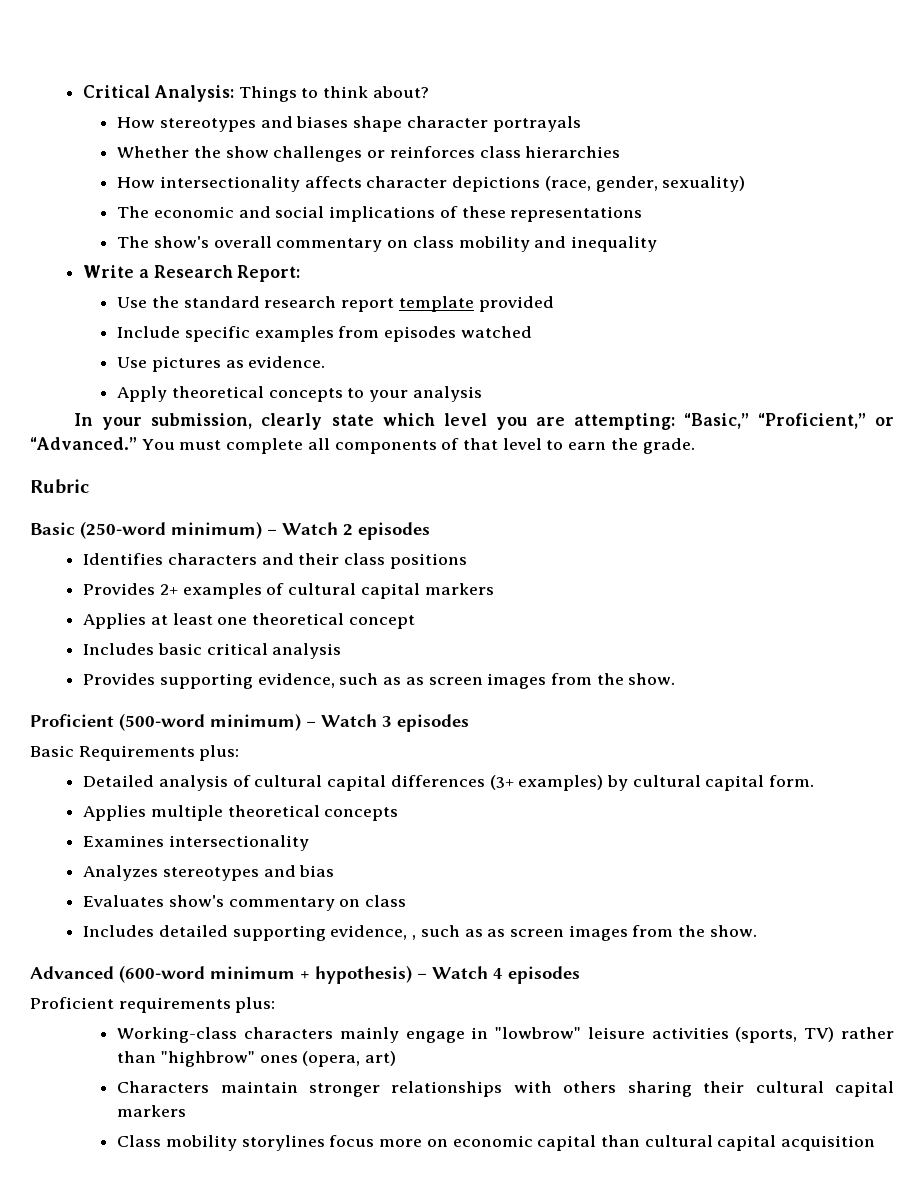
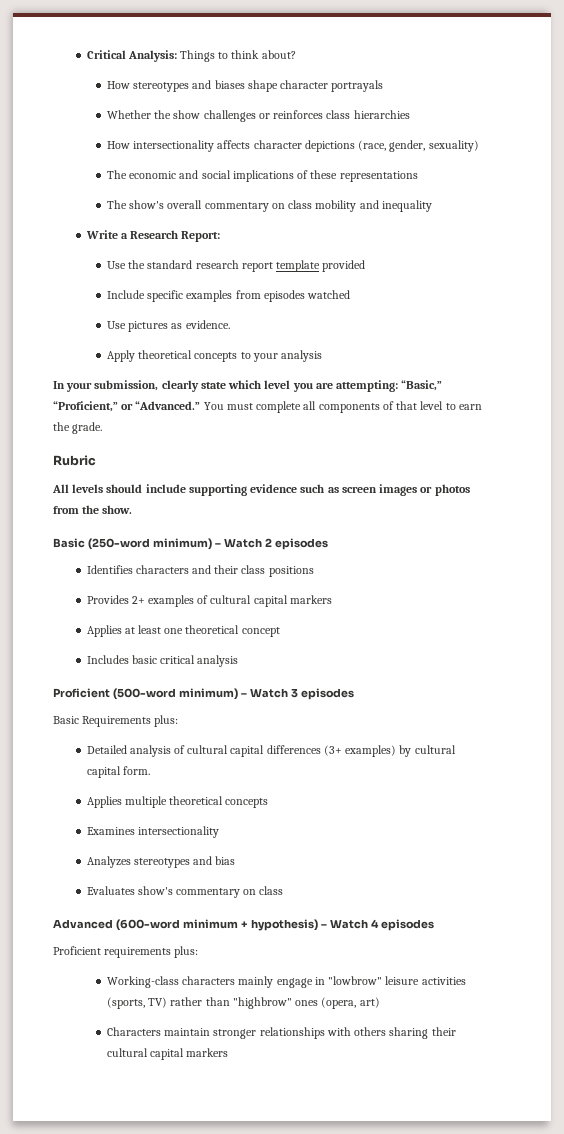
(89, 486) none -> [52,484,470,496] [53,505,133,514] // All levels should include supporting evidence such as screen images or photos from the show.
[83,673,676,689] // Provides supporting evidence, such as as screen images from the show. -> (239, 661) none
[83,925,757,941] // Includes detailed supporting evidence, , such as as screen images from the show. -> (284, 890) none
[117,1135,876,1151] // Class mobility storylines focus more on economic capital than cultural capital acquisition -> (229, 1052) none

